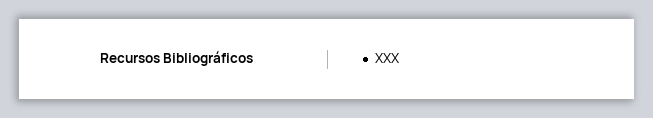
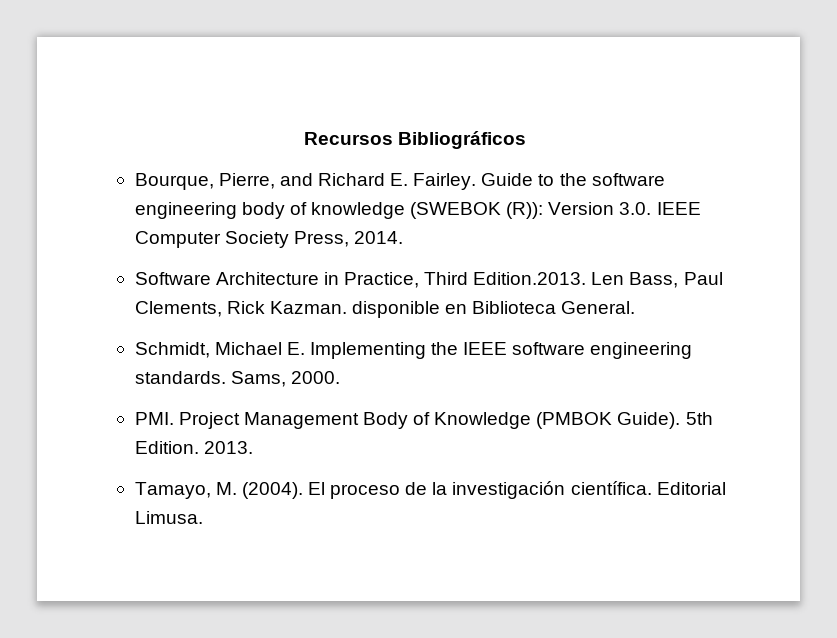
[375,53,401,63] XXX -> [134,173,665,190] [134,202,701,219] [134,231,403,248] [134,272,723,288] [134,301,636,318] [134,342,693,359] [134,371,340,387] [134,412,713,429] [134,441,253,454] [134,481,726,499] [134,511,203,524] Bourque, Pierre, and Richard E. Fairley. Guide to the software engineering body of knowledge (SWEBOK (R)): Version 3.0. IEEE Computer Society Press, 2014. // Software Architecture in Practice, Third Edition.2013. Len Bass, Paul Clements, Rick Kazman. disponible en Biblioteca General. // Schmidt, Michael E. Implementing the IEEE software engineering standards. Sams, 2000. // PMI. Project Management Body of Knowledge (PMBOK Guide). 5th Edition. 2013. // Tamayo, M. (2004). El proceso de la investigación científica. Editorial Limusa.

